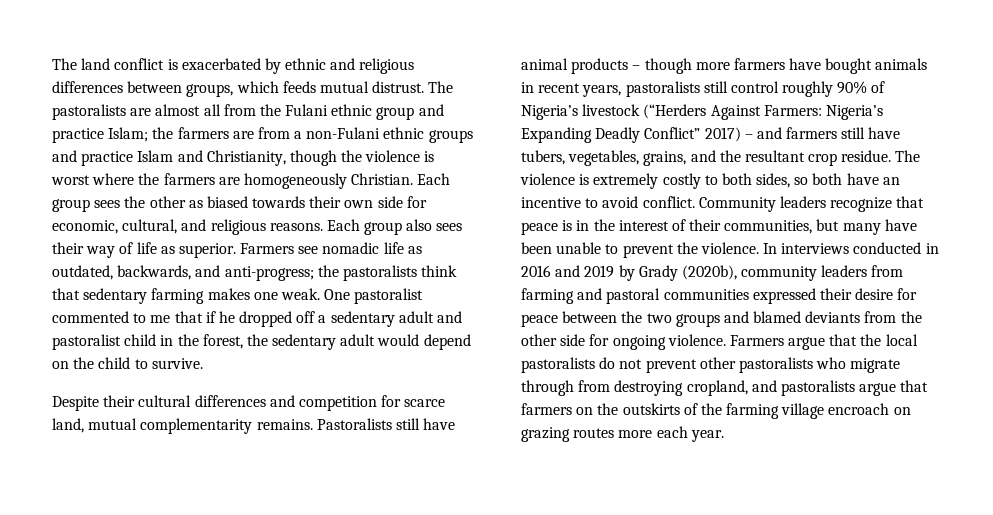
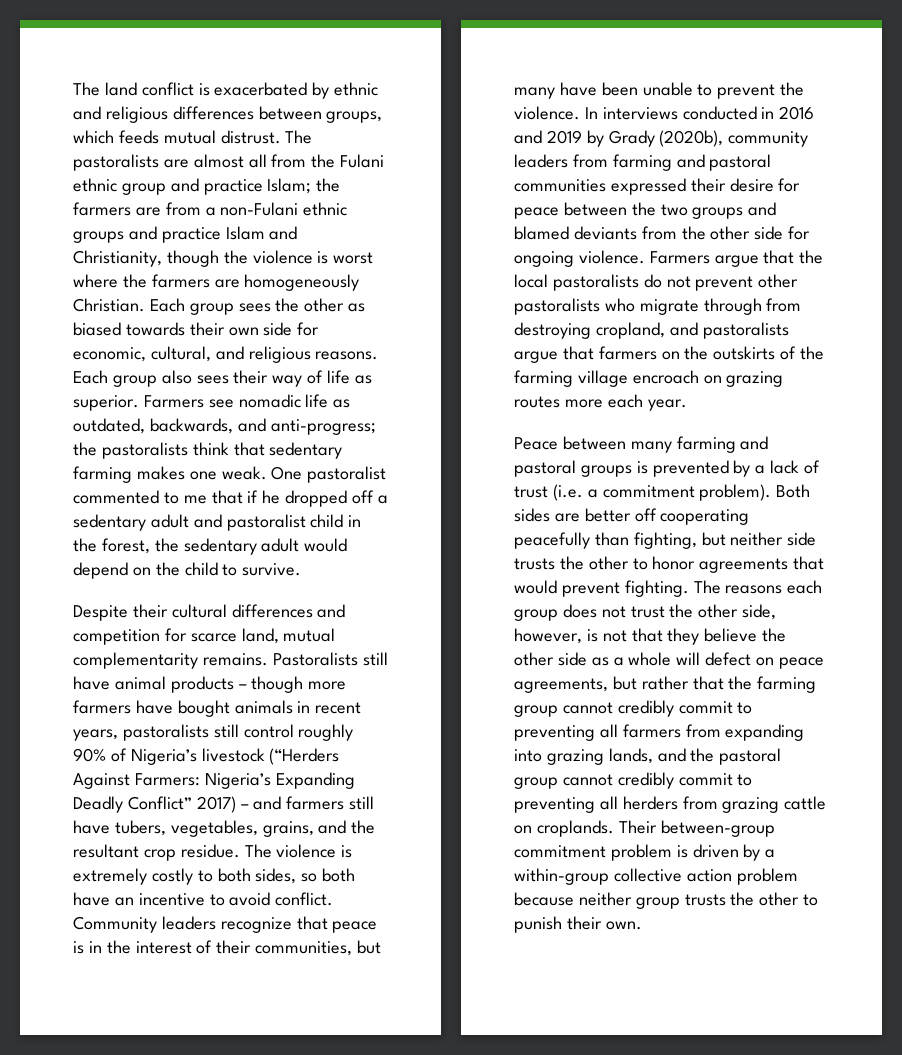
(724, 436) none -> [514,436,769,453] [514,460,821,477] [514,484,811,501] [514,508,750,525] [514,532,817,549] [514,556,825,573] [514,580,823,597] [514,604,777,621] [514,628,787,645] [514,652,824,669] [514,676,817,693] [514,700,753,717] [514,724,805,741] [514,748,782,765] [514,772,753,789] [514,796,827,813] [514,820,775,837] [514,844,776,861] [514,868,798,885] [514,892,819,909] [514,916,642,933] // Peace between many farming and pastoral groups is prevented by a lack of trust (i.e. a commitment problem). Both sides are better off cooperating peacefully than fighting, but neither side trusts the other to honor agreements that would prevent fighting. The reasons each group does not trust the other side, however, is not that they believe the other side as a whole will defect on peace agreements, but rather that the farming group cannot credibly commit to preventing all farmers from expanding into grazing lands, and the pastoral group cannot credibly commit to preventing all herders from grazing cattle on croplands. Their between-group commitment problem is driven by a within-group collective action problem because neither group trusts the other to punish their own.

